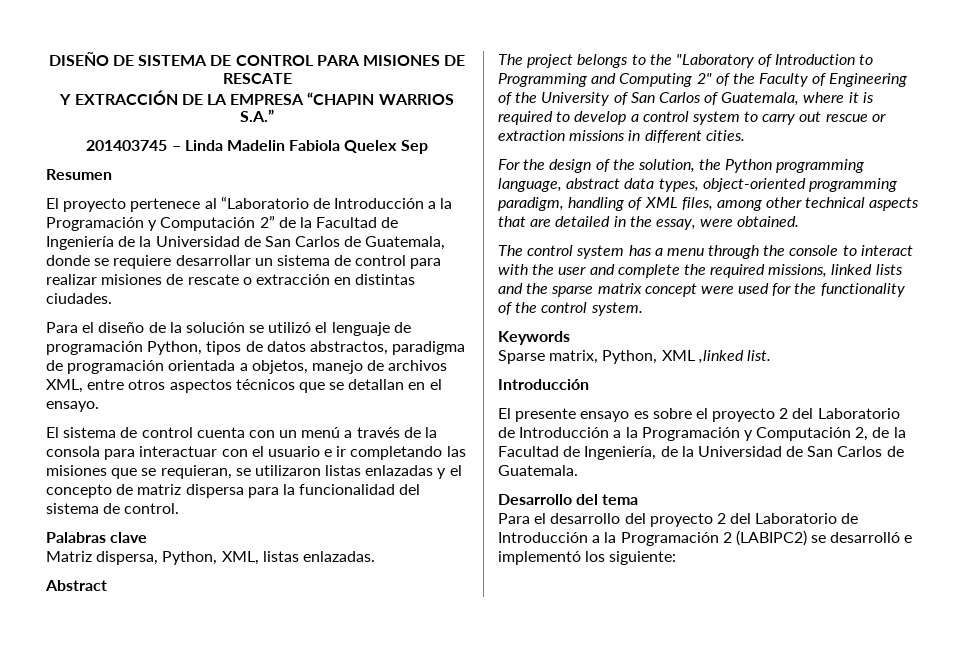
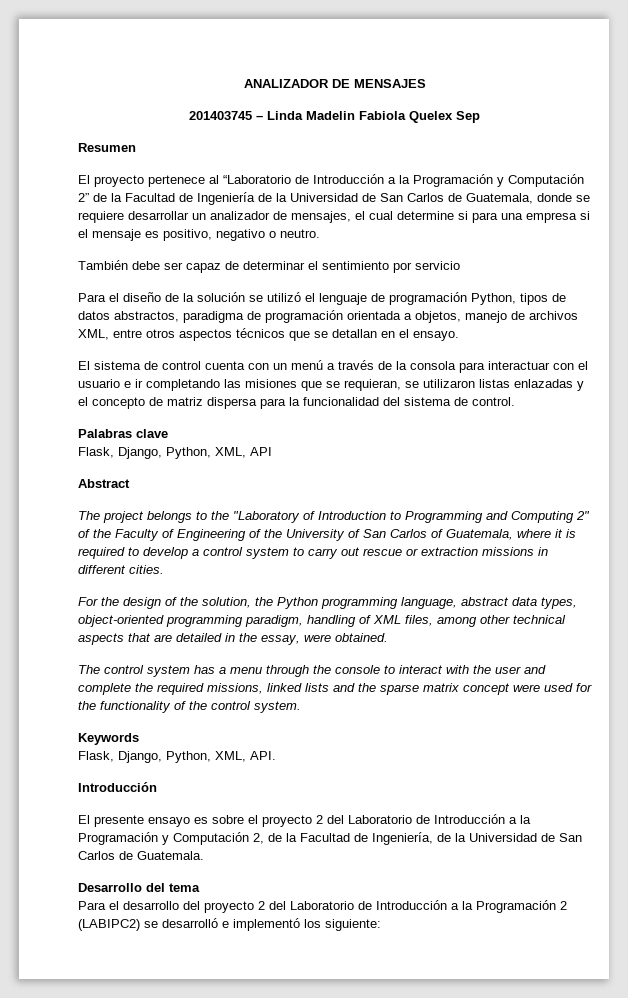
[48,52,466,66] [222,73,292,84] [59,90,454,105] [240,109,274,122] DISEÑO DE SISTEMA DE CONTROL PARA MISIONES DE RESCATE // Y EXTRACCIÓN DE LA EMPRESA “CHAPIN WARRIOS S.A.” -> [243,79,426,88] ANALIZADOR DE MENSAJES
[276,255,442,269] [46,274,416,285] [46,293,112,304] sistema de control para realizar misiones de rescate o extracción en distintas ciudades. -> [210,211,590,223] [78,229,320,241] [78,260,460,273] analizador de mensajes, el cual determine si para una empresa si el mensaje es positivo, negativo o neutro. // También debe ser capaz de determinar el sentimiento por servicio
[46,551,375,565] Matriz dispersa, Python, XML, listas enlazadas. -> [78,447,272,459] Flask, Django, Python, XML, API
[498,350,771,364] Sparse matrix, Python, XML ,linked list. -> [78,751,276,763] Flask, Django, Python, XML, API.

